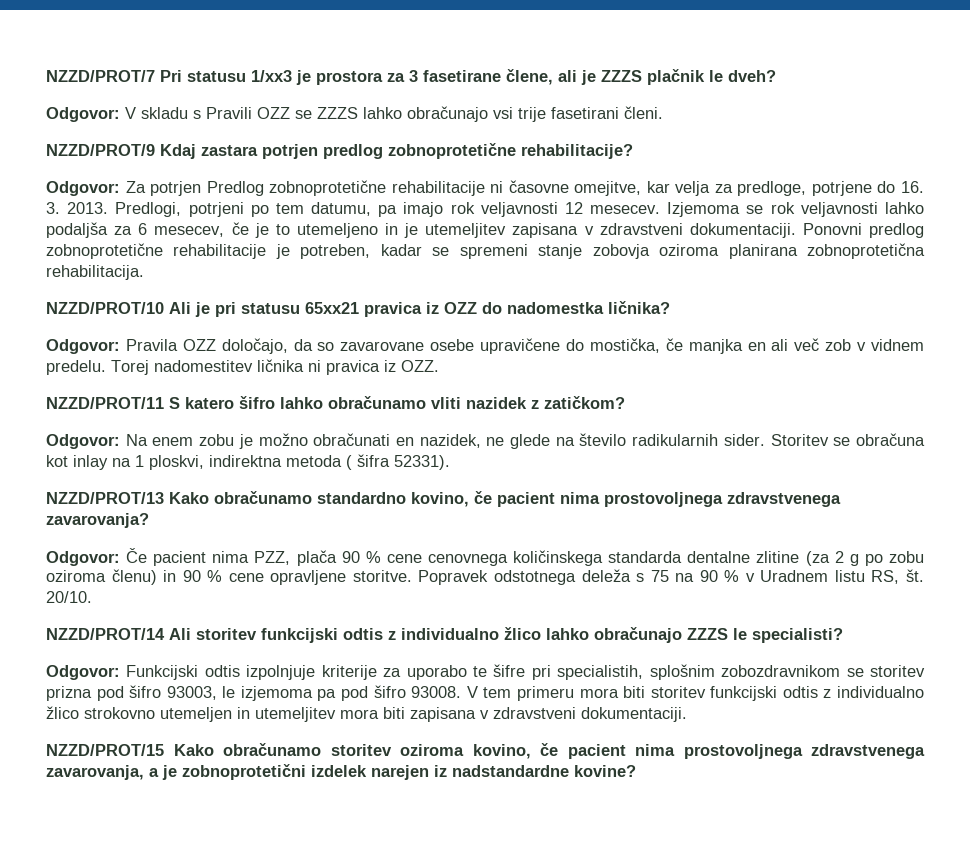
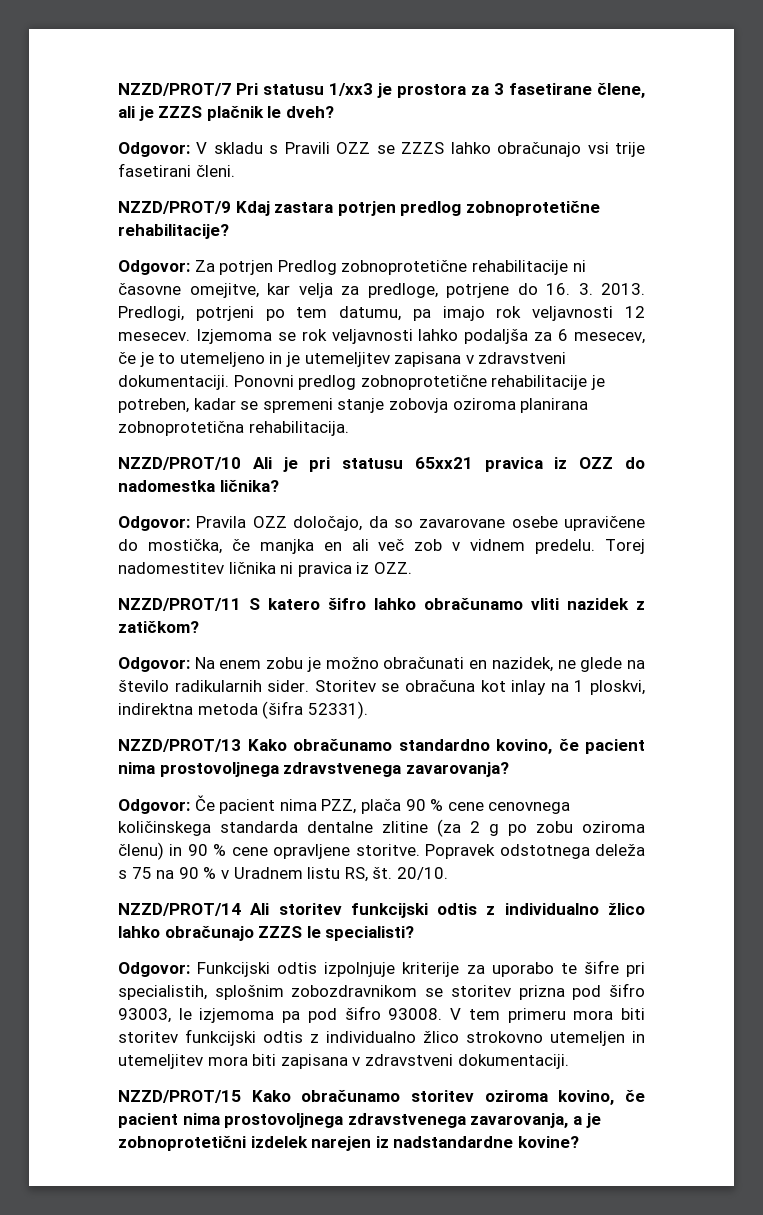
[346,454,390,470] ( šifra -> [262,701,304,719] (šifra

